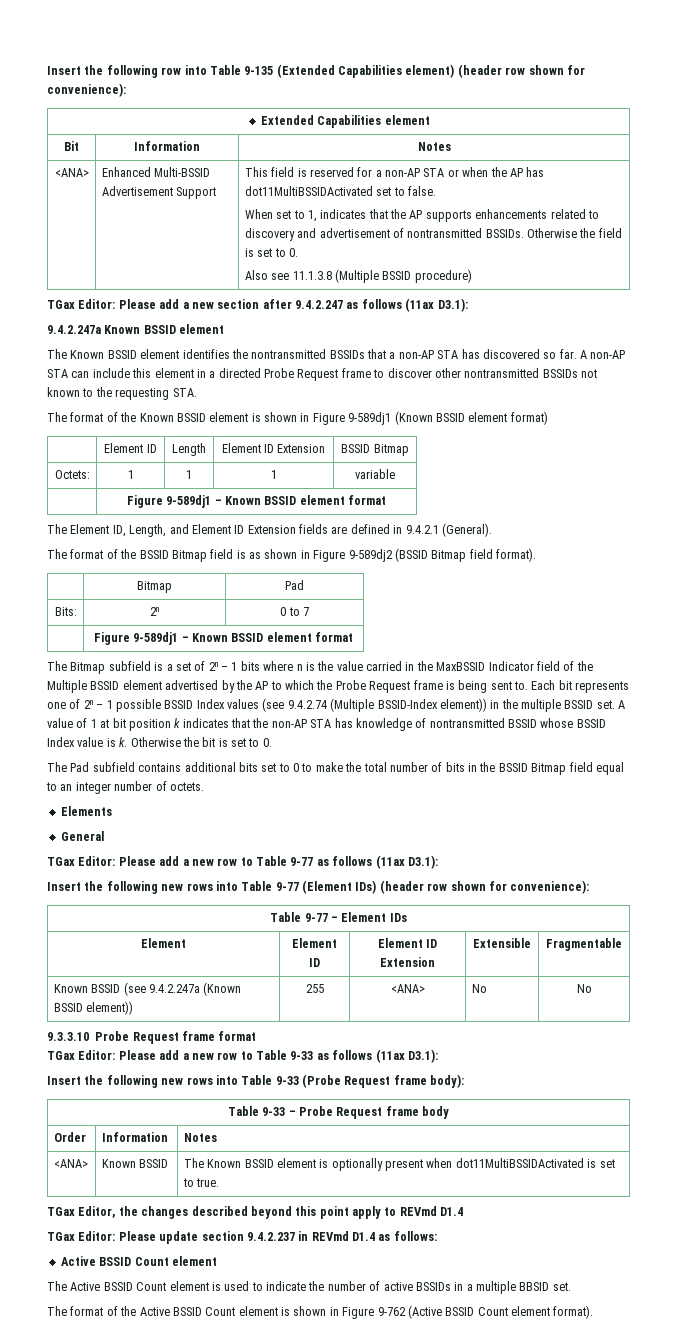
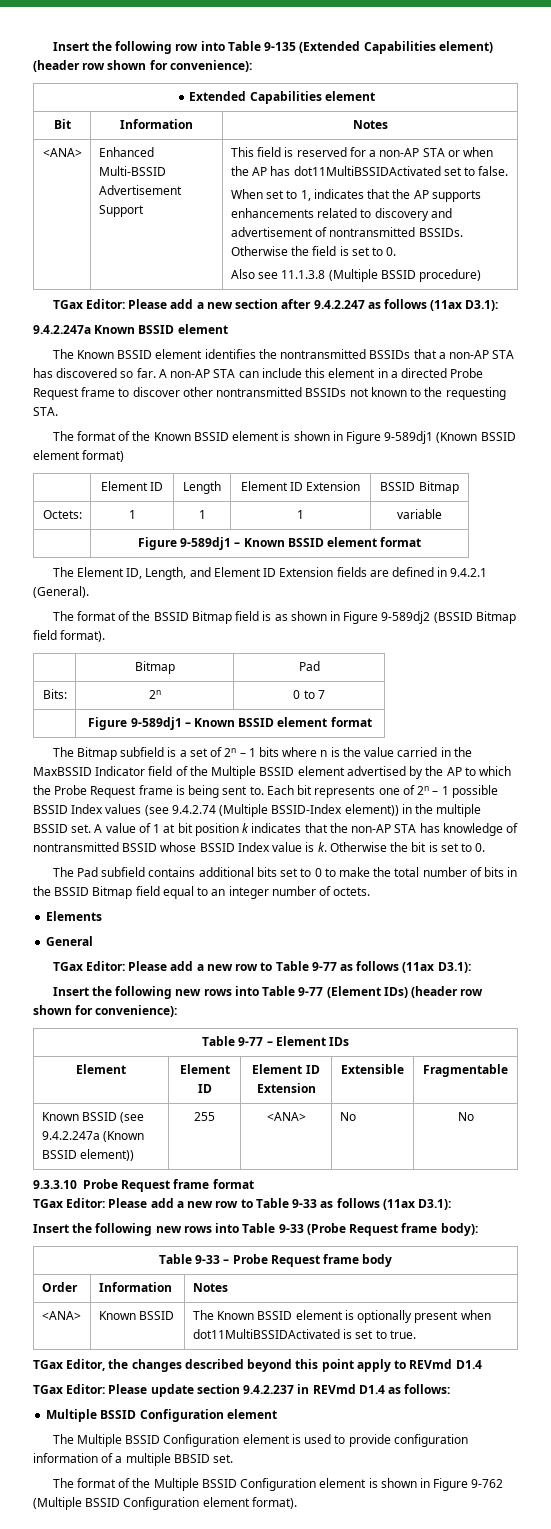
[60,1256,217,1266] [47,1281,167,1291] Active BSSID Count element // The Active BSSID Count -> [46,1409,277,1422] [52,1434,240,1447] Multiple BSSID Configuration element // The Multiple BSSID Configuration
[266,1281,464,1291] indicate the number of active BSSIDs in -> [348,1434,468,1447] [33,1453,114,1463] provide configuration information of
[139,1307,236,1316] Active BSSID Count -> [153,1478,317,1491] Multiple BSSID Configuration
[407,1305,508,1319] (Active BSSID Count -> [33,1497,200,1510] (Multiple BSSID Configuration

